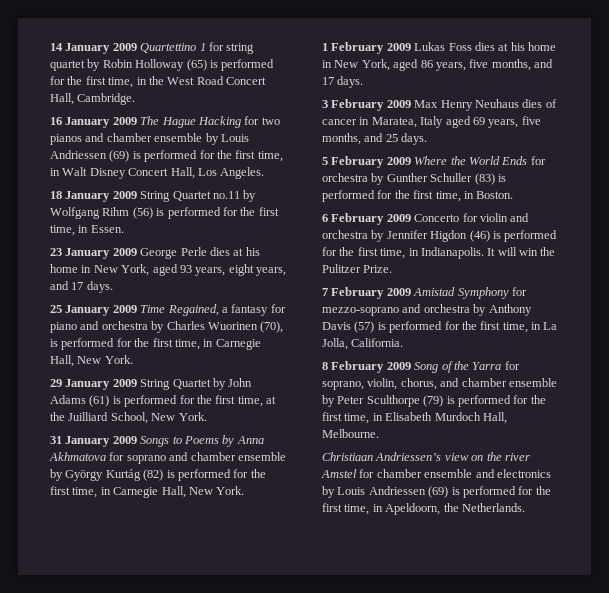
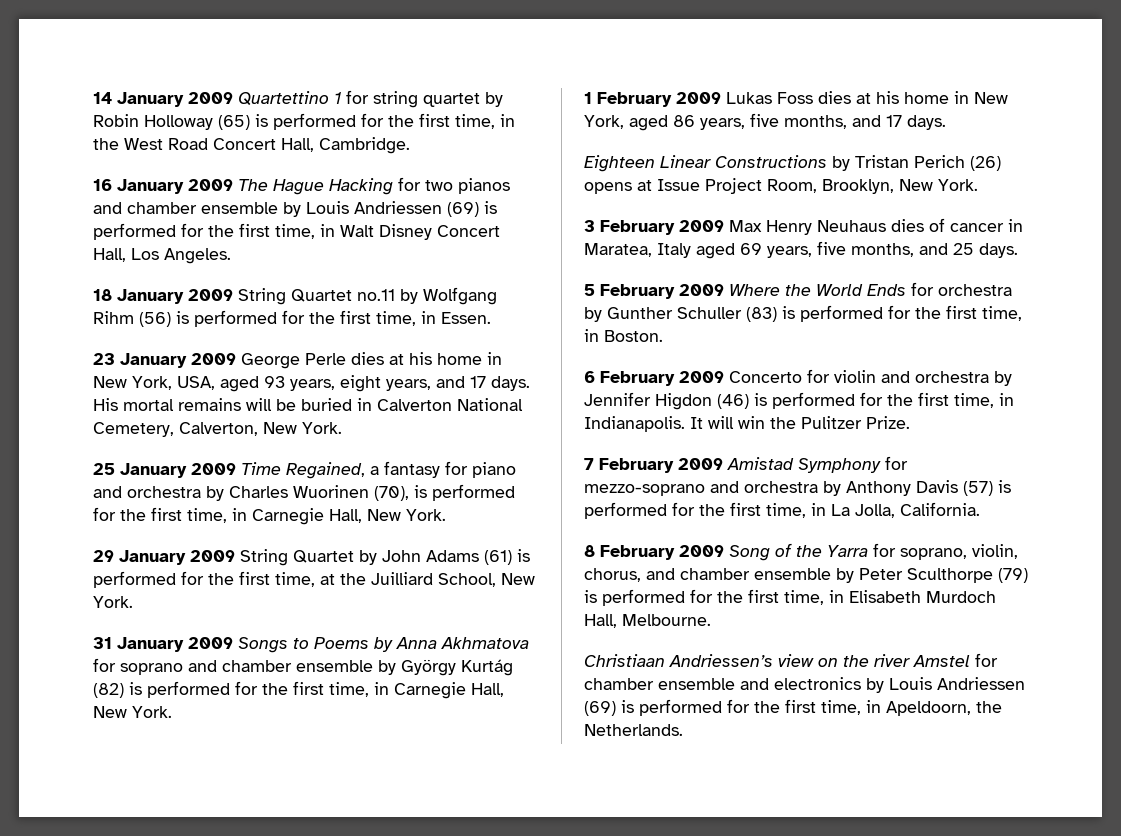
(150, 270) none -> [177,376,215,390] USA,
(113, 287) none -> [93,398,523,411] [93,422,342,437] His mortal remains will be buried in Calverton National Cemetery, Calverton, New York.
(364, 82) none -> [584,155,1001,172] [584,178,978,194] // Eighteen Linear Constructions by Tristan Perich (26) opens at Issue Project Room, Brooklyn, New York.

